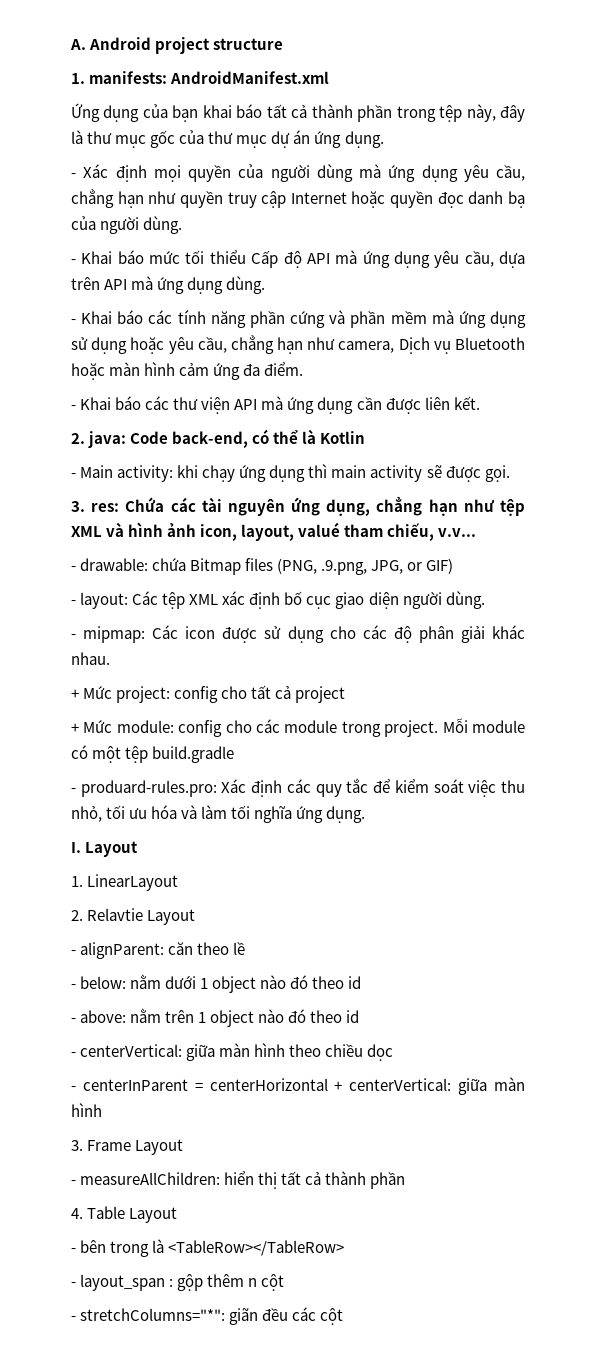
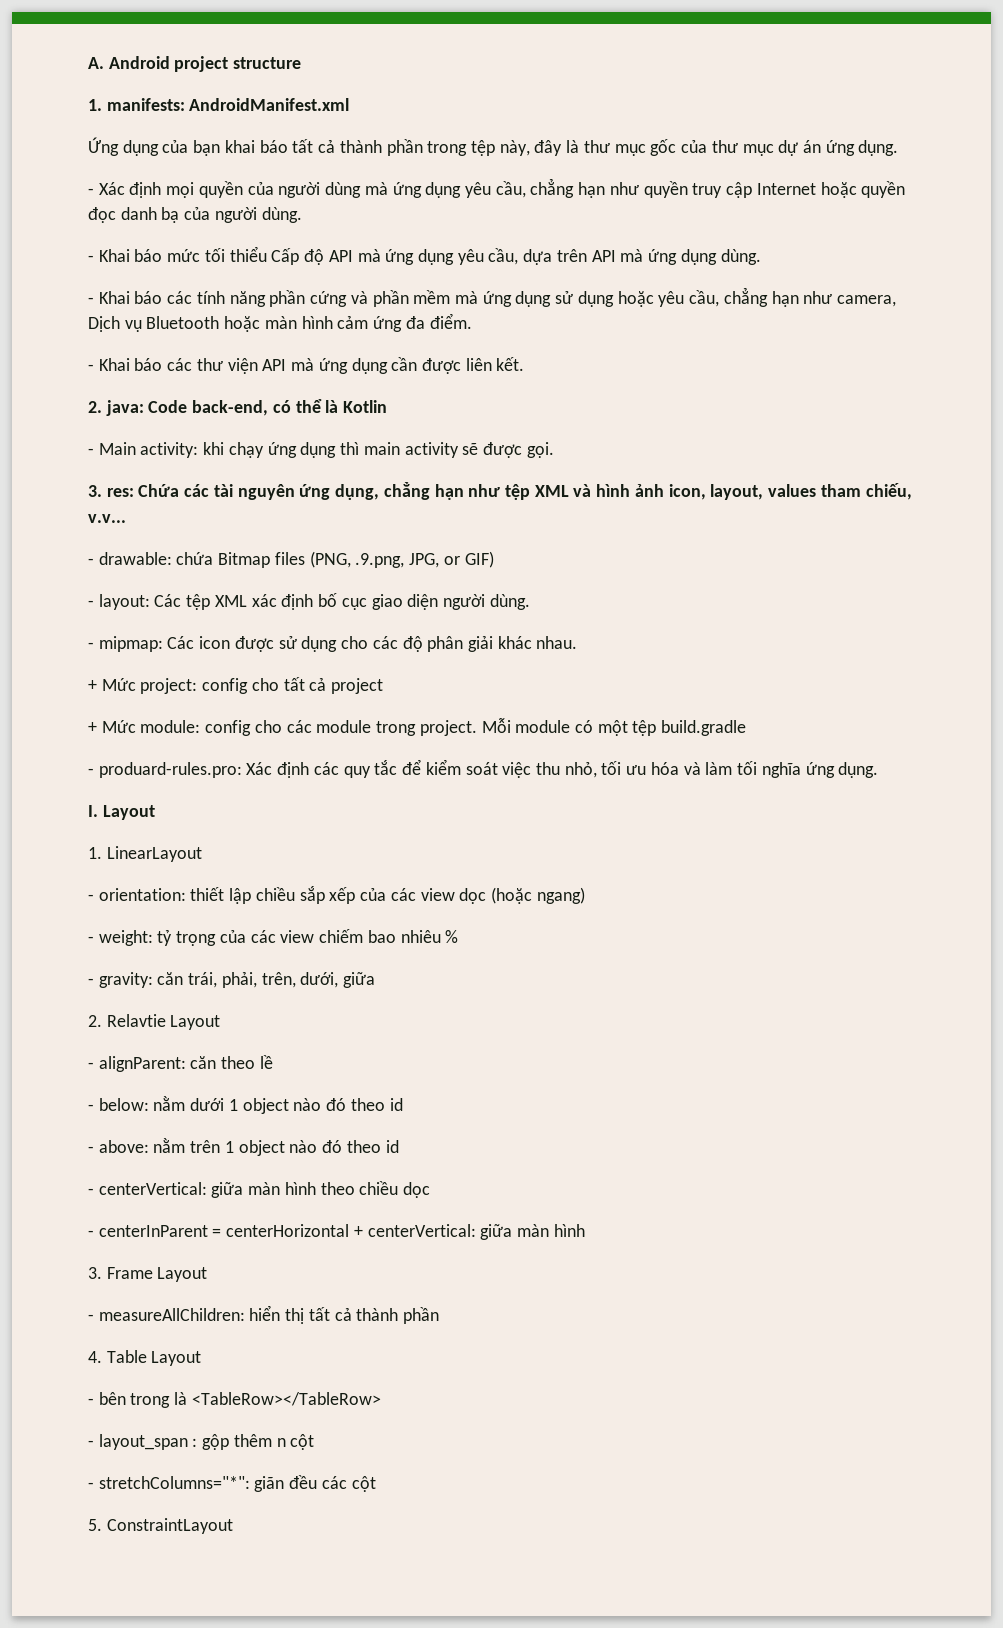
[298,522,341,537] valué -> [768,484,817,497] values
(179, 882) none -> [88,886,585,904] [88,929,459,946] [88,972,376,988] // - orientation: thiết lập chiều sắp xếp của các view dọc (hoặc ngang) // - weight: tỷ trọng của các view chiếm bao nhiêu % // - gravity: căn trái, phải, trên, dưới, giữa
(344, 1316) none -> [88,1518,233,1534] // 5. ConstraintLayout

